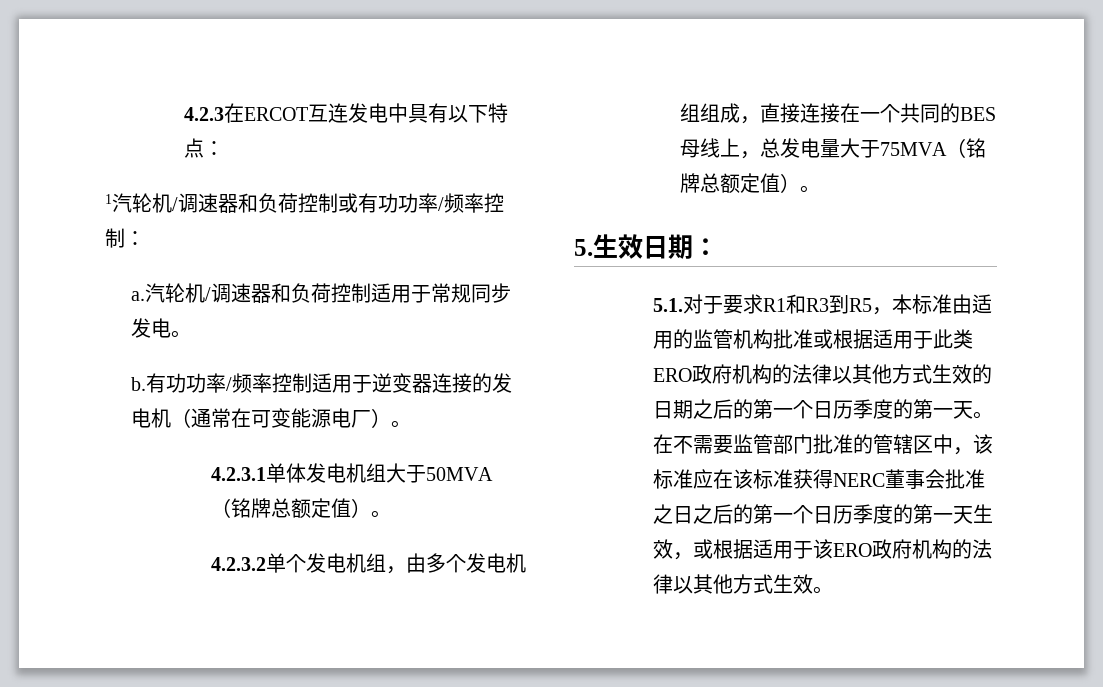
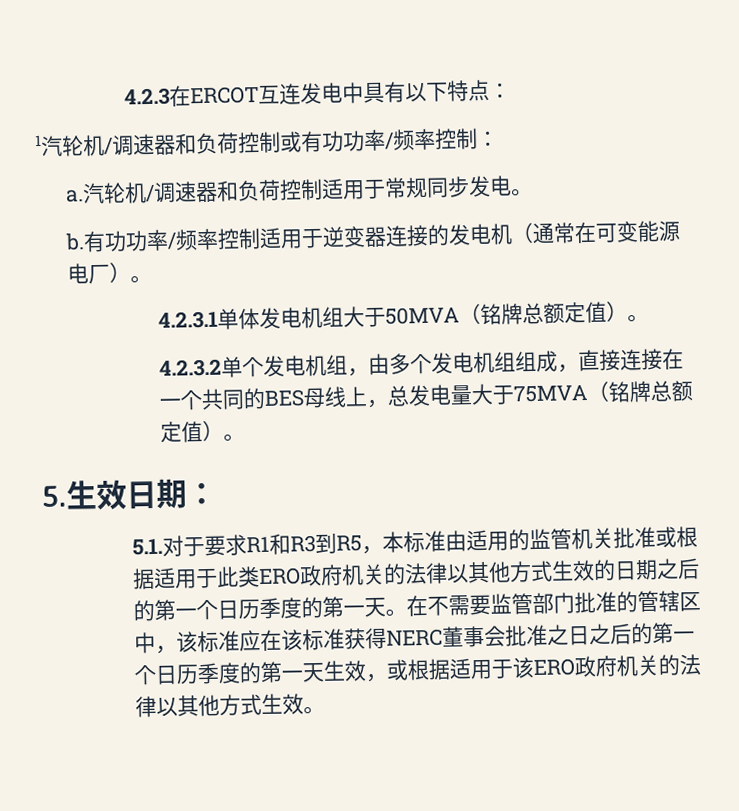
[753,329,774,349] 构 -> [592,527,615,549] 关
[752,364,773,384] 构 -> [362,563,386,586] 关
[932,539,953,559] 构 -> [637,654,661,677] 关

